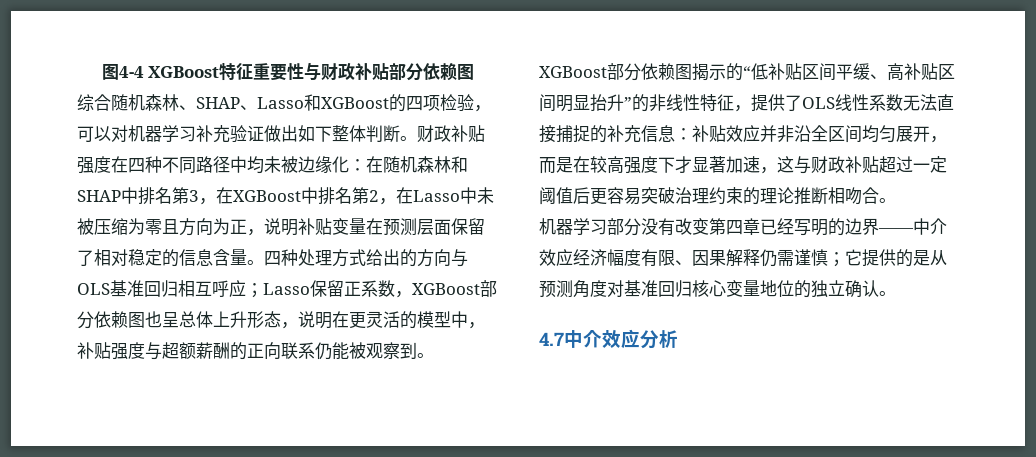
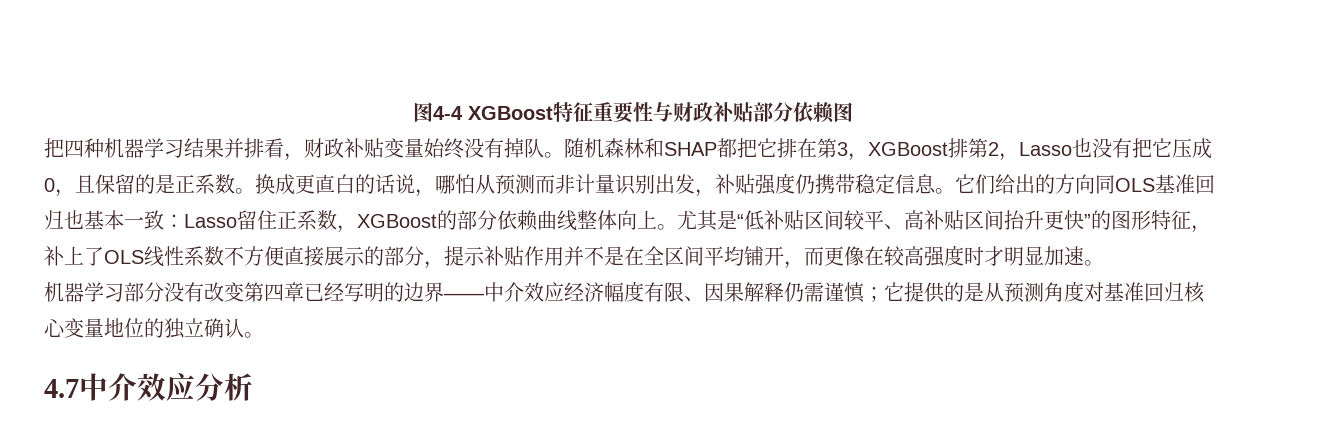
[77,94,491,112] [77,125,485,143] [77,156,468,174] [77,187,494,205] [77,218,485,236] [77,249,366,267] 综合随机森林、SHAP、Lasso和XGBoost的四项检验，可以对机器学习补充验证做出如下整体判断。财政补贴强度在四种不同路径中均未被边缘化：在随机森林和SHAP中排名第3，在XGBoost中排名第2，在Lasso中未被压缩为零且方向为正，说明补贴变量在预测层面保留了相对稳定的信息含量。四种处理方式 -> [44,138,1212,161] [44,173,995,197] 把四种机器学习结果并排看，财政补贴变量始终没有掉队。随机森林和SHAP都把它排在第3，XGBoost排第2，Lasso也没有把它压成0，且保留的是正系数。换成更直白的话说，哪怕从预测而非计量识别出发，补贴强度仍携带稳定信息。它们
[451,249,468,267] 与 -> [1095,175,1115,194] 同
[178,280,344,298] 相互呼应；Lasso保留 -> [64,210,277,230] 也基本一致：Lasso留住
[480,280,497,297] [77,311,485,329] [77,342,434,360] [539,63,743,81] 部分依赖图也呈总体上升形态，说明在更灵活的模型中，补贴强度与超额薪酬的正向联系仍能被观察到。XGBoost部分依赖图揭示的 -> [437,210,737,231] 的部分依赖曲线整体向上。尤其是
[836,63,870,80] 平缓 -> [844,210,884,230] 较平
[556,94,954,112] [539,125,947,143] [539,156,947,174] [539,187,879,205] 明显抬升”的非线性特征，提供了OLS线性系数无法直接捕捉的补充信息：补贴效应并非沿全区间均匀展开，而是在较高强度下才显著加速，这与财政补贴超过一定阈值后更容易突破治理约束的理论推断相吻合 -> [1004,210,1211,233] [44,245,1084,269] 抬升更快”的图形特征，补上了OLS线性系数不方便直接展示的部分，提示补贴作用并不是在全区间平均铺开，而更像在较高强度时才明显加速

